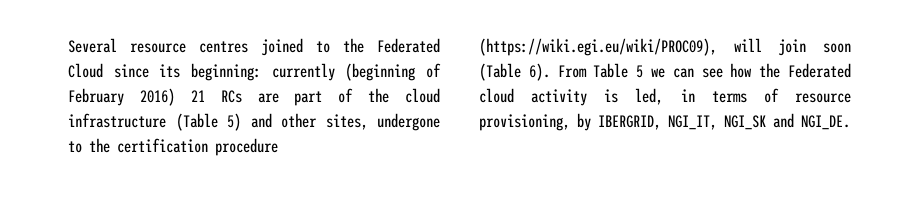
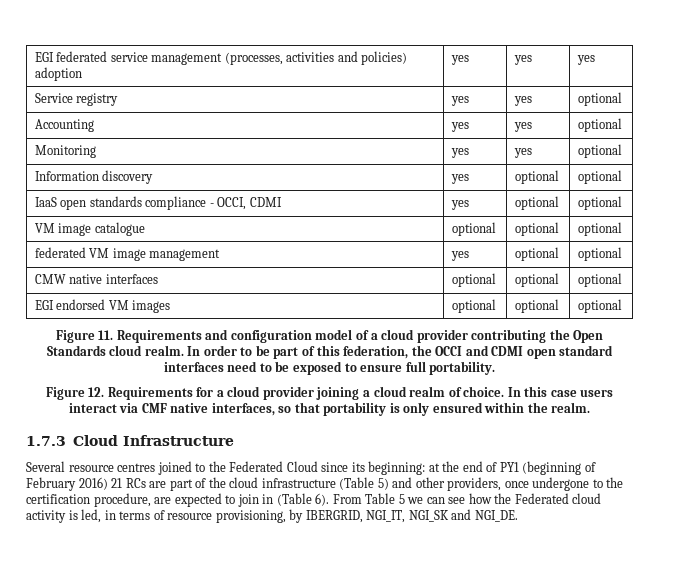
(68, 45) none -> [34,51,408,65] [34,67,82,81] [450,55,469,65] [513,55,532,65] [576,55,595,65] [34,93,119,106] [450,96,469,106] [513,96,532,106] [577,92,622,106] [34,119,94,132] [450,122,469,132] [513,122,532,132] [577,118,622,132] [34,145,96,158] [450,148,469,158] [513,148,532,158] [577,144,622,158] [34,170,154,184] [450,174,469,184] [514,170,559,184] [577,170,622,184] [34,196,282,210] [450,200,469,210] [514,196,559,210] [577,196,622,210] [34,222,145,236] [451,222,496,236] [514,222,559,236] [577,222,622,236] [34,247,221,261] [450,251,469,261] [514,247,559,261] [577,247,622,261] [34,274,158,284] [451,273,496,287] [514,273,559,287] [577,273,622,287] [34,299,171,313] [451,299,496,313] [514,299,559,313] [577,299,622,313] [55,329,604,343] [46,345,614,359] [163,361,496,375] [45,386,614,400] [68,402,591,416] [26,435,234,446] EGI federated service management (processes, activities and policies) adoption | yes | yes | yes // Service registry | yes | yes | optional // Accounting | yes | yes | optional // Monitoring | yes | yes | optional // Information discovery | yes | optional | optional // IaaS open standards compliance - OCCI, CDMI | yes | optional | optional // VM image catalogue | optional | optional | optional // federated VM image management | yes | optional | optional // CMW native interfaces | optional | optional | optional // EGI endorsed VM images | optional | optional | optional // Figure 11. Requirements and configuration model of a cloud provider contributing the Open Standards cloud realm. In order to be part of this federation, the OCCI and CDMI open standard interfaces need to be exposed to ensure full portability. // Figure 12. Requirements for a cloud provider joining a cloud realm of choice. In this case users interact via CMF native interfaces, so that portability is only ensured within the realm. // 1.7.3 Cloud Infrastructure //
[271,63,335,81] currently -> [428,461,519,472] at the end of PY1
[325,114,368,130] sites, -> [447,477,529,491] providers, once
[215,138,278,156] [479,38,851,56] procedure (https://wiki.egi.eu/wiki/PROC09), will join soon -> [93,493,274,507] procedure, are expected to join in

